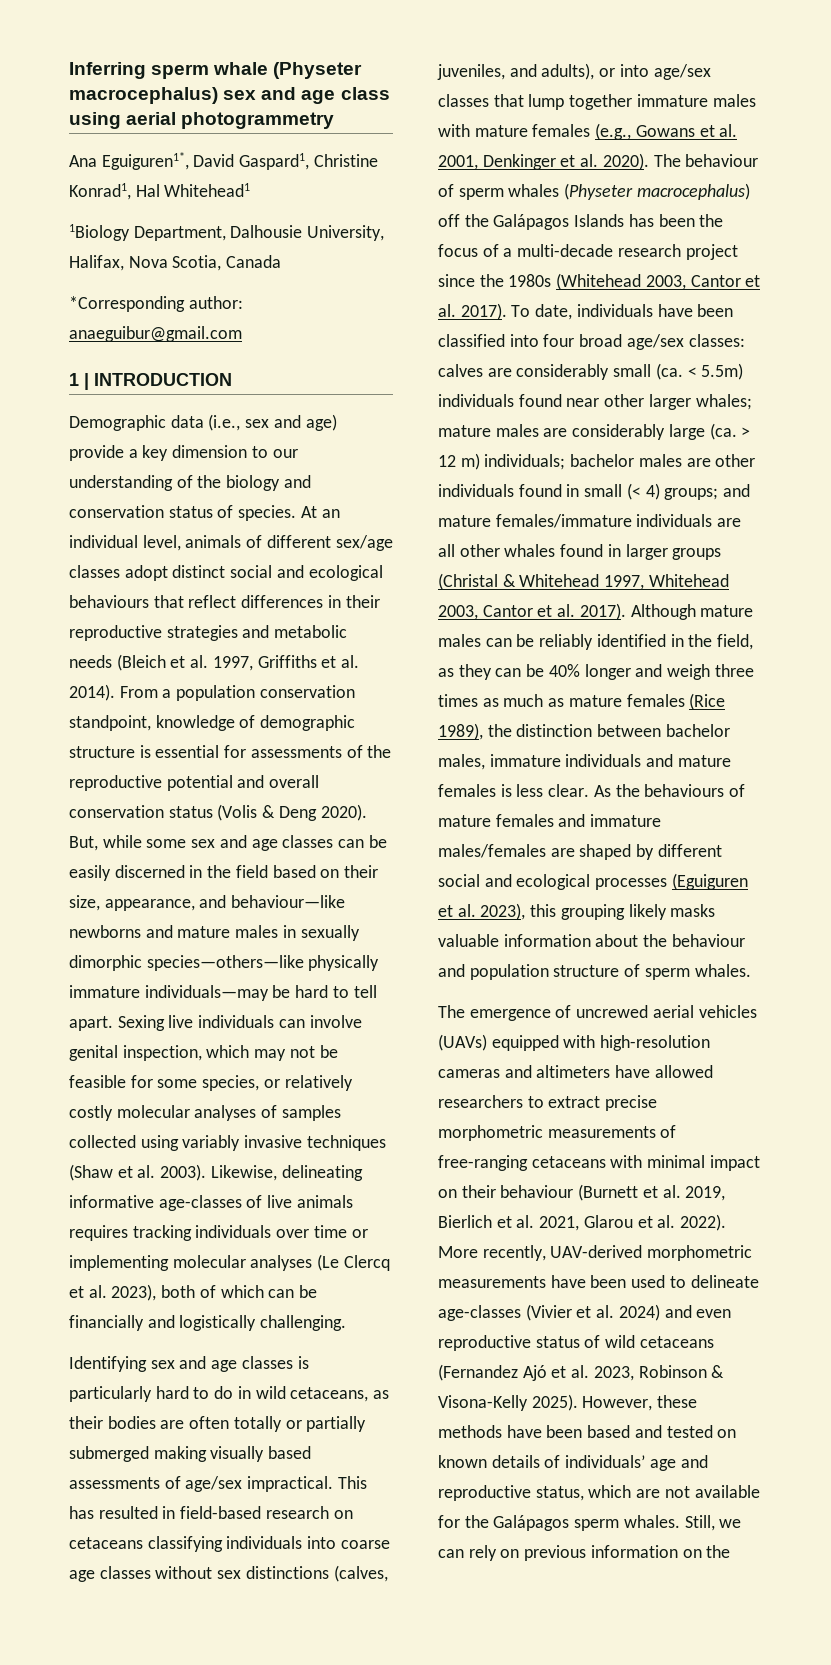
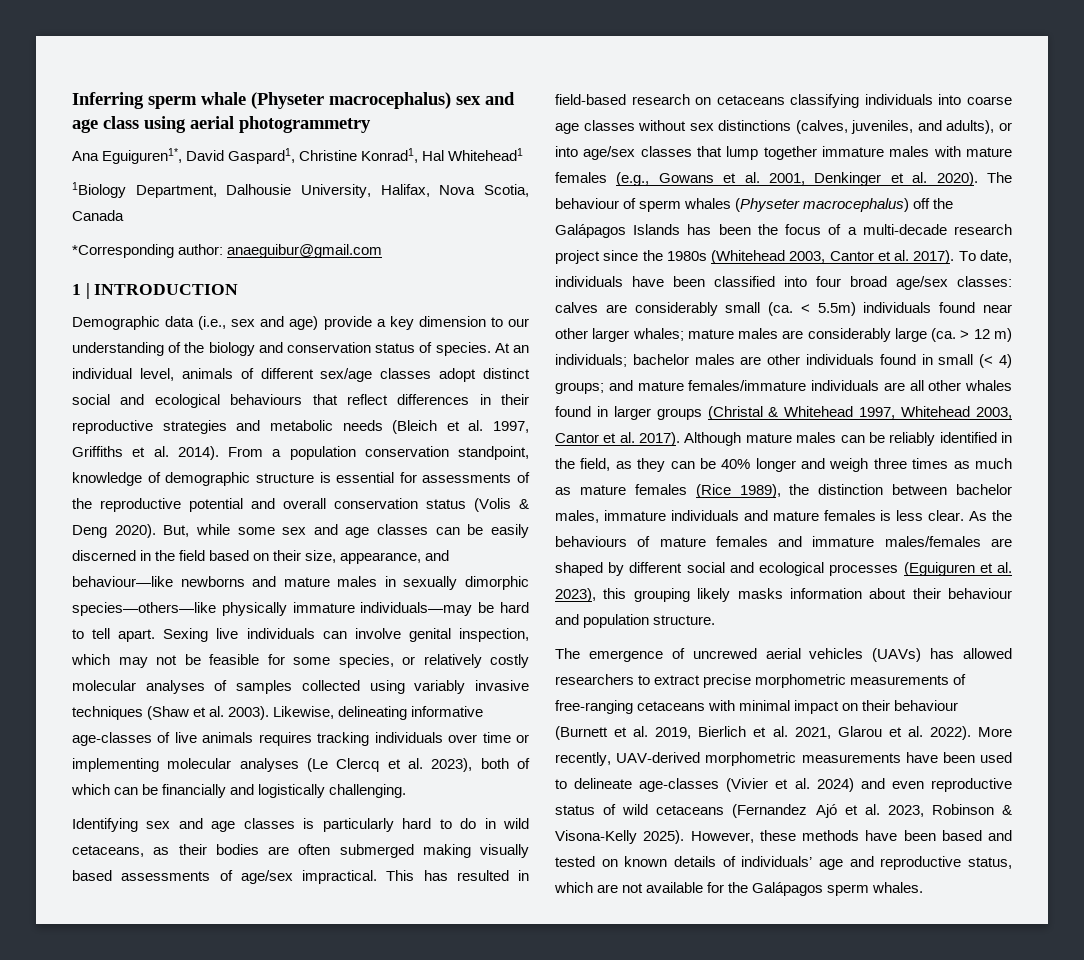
[233,1416,367,1432] totally or partially -> (331, 849) none
[438,934,499,947] valuable -> (783, 593) none
[643,934,668,947] the -> [912,588,941,599] their
[553,964,751,980] structure of sperm whales. -> [653,615,716,625] structure.
[491,1035,711,1051] [438,1065,651,1078] equipped with high-resolution cameras and altimeters have -> [930,648,955,659] has
[684,1515,742,1531] [438,1545,731,1561] Still, we can rely on previous information on the -> (924, 887) none

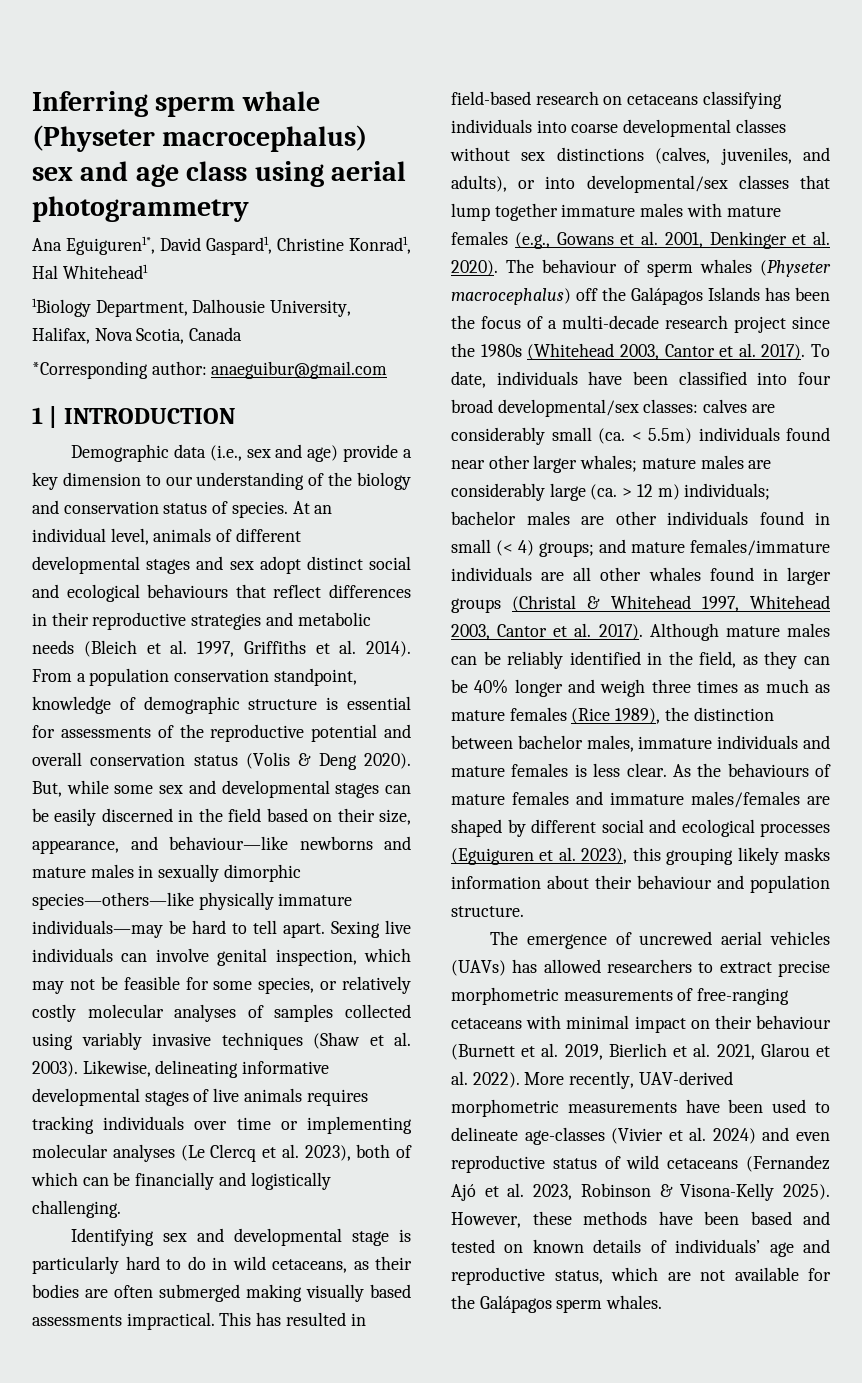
[320,368,432,382] sex/age classes -> [32,556,254,574] developmental stages and sex
[345,524,429,538] age classes -> [221,780,380,798] developmental stages
[72,732,152,746] age-classes -> [32,1088,189,1106] developmental stages
[211,818,295,832] age classes -> [233,1228,389,1246] developmental stage
[219,870,293,884] of age/sex -> (122, 1320) none
[555,123,579,134] age -> [623,119,732,137] developmental
[583,146,636,160] age/sex -> [586,175,728,193] developmental/sex
[896,276,948,290] age/sex -> [497,399,639,417] developmental/sex

